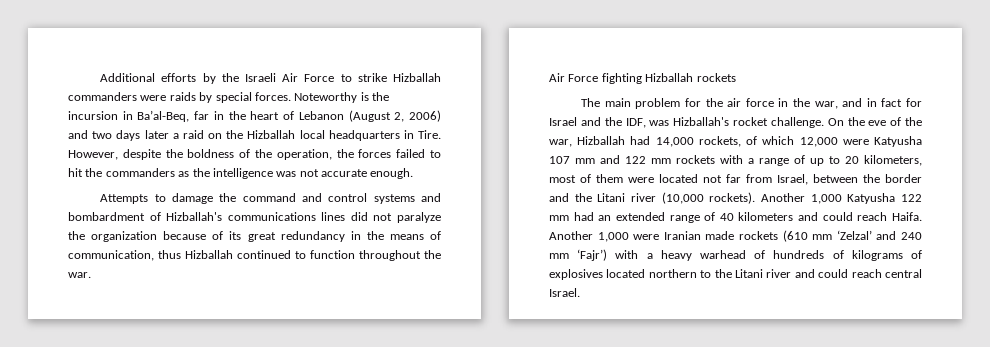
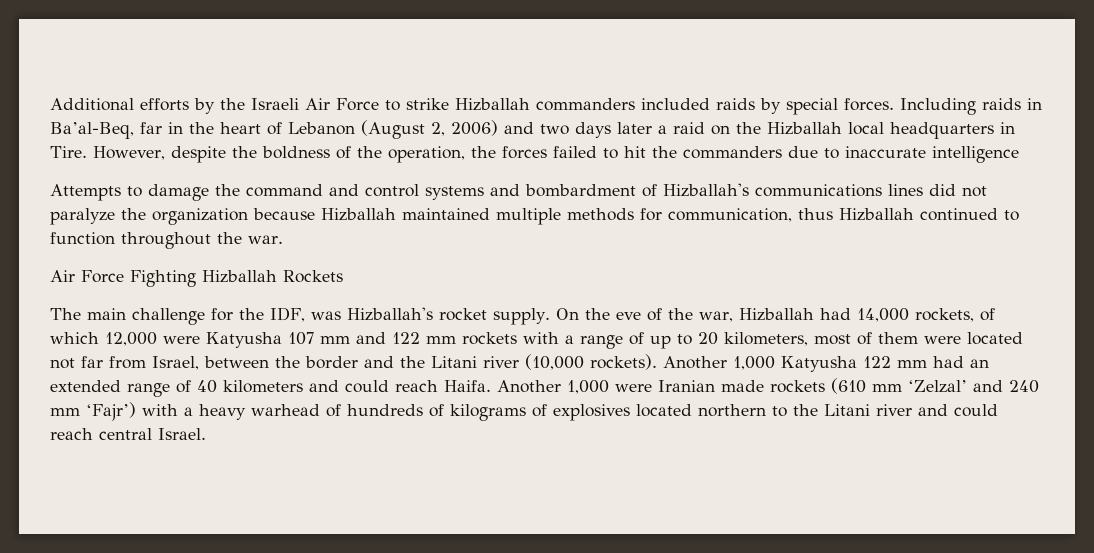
[140,95,167,101] were -> [641,98,710,110] included
[294,92,389,103] [68,111,118,120] Noteworthy is the incursion -> [900,98,1021,115] Including raids
[178,168,414,179] as the intelligence was not accurate enough. -> [788,146,1019,163] due to inaccurate intelligence
[212,231,442,242] of its great redundancy in the means of -> [321,208,662,225] Hizballah maintained multiple methods for
[601,73,736,84] fighting Hizballah rockets -> [130,270,343,287] Fighting Hizballah Rockets
[635,98,681,109] problem -> [132,308,205,325] challenge
[727,98,922,109] [549,117,622,126] air force in the war, and in fact for Israel and the -> (264, 314) none
[770,117,824,128] challenge. -> [492,308,550,325] supply.

